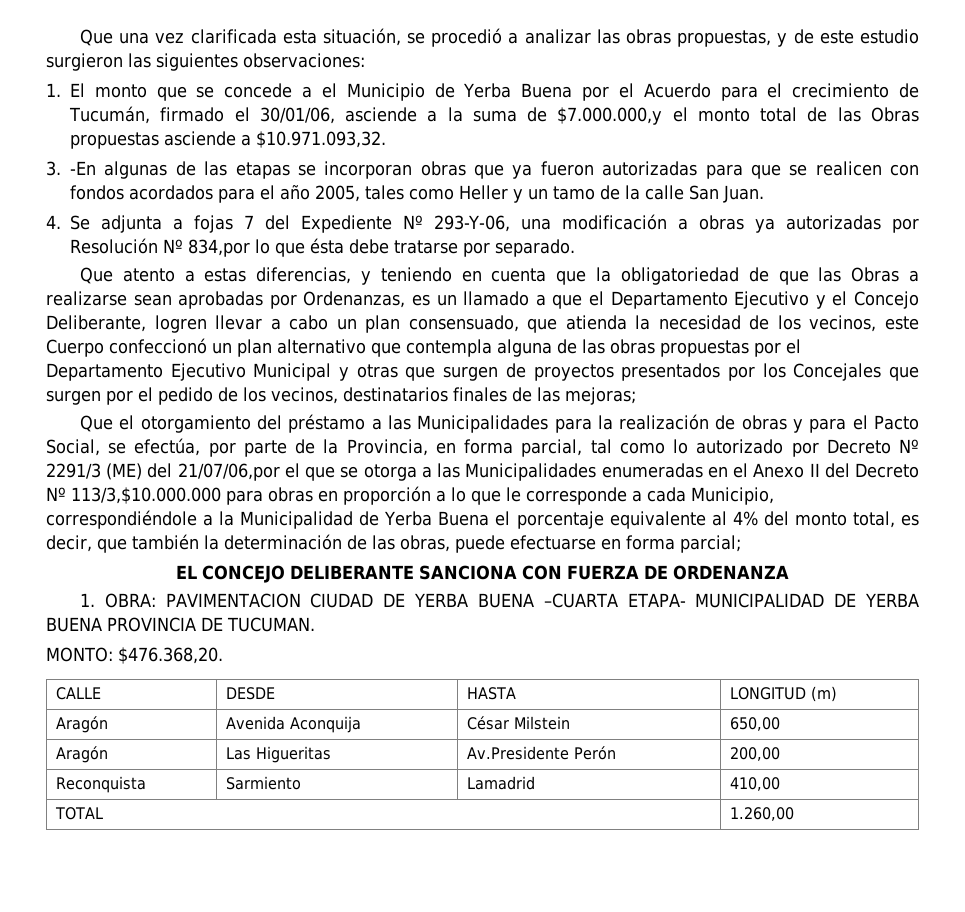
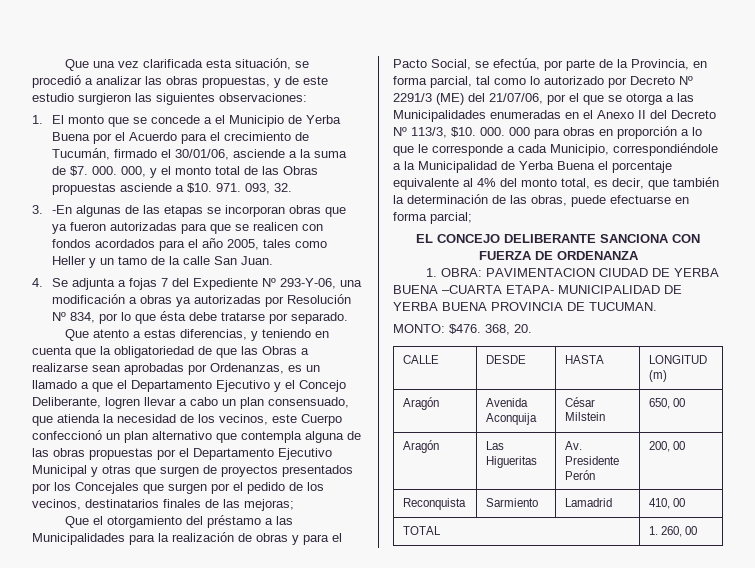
[557,107,663,125] $7.000.000,y -> [69,166,157,178] $7. 000. 000, y
[256,131,386,148] $10.971.093,32. -> [186,183,292,194] $10. 971. 093, 32.
[187,239,250,257] 834,por -> [69,312,118,324] 834, por
[177,463,280,481] 21/07/06,por -> [489,93,566,105] 21/07/06, por
[71,487,221,504] 113/3,$10.000.000 -> [411,127,530,138] 113/3, $10. 000. 000
[118,647,223,664] $476.368,20. -> [449,324,532,335] $476. 368, 20.
[730,717,781,731] 650,00 -> [649,398,686,409] 650, 00
[467,746,570,760] Av.Presidente -> [565,441,583,450] [565,456,620,465] Av. Presidente
[730,747,781,761] 200,00 -> [649,441,686,452] 200, 00
[730,777,781,791] 410,00 -> [649,498,686,509] 410, 00
[730,807,795,821] 1.260,00 -> [649,526,698,537] 1. 260, 00

